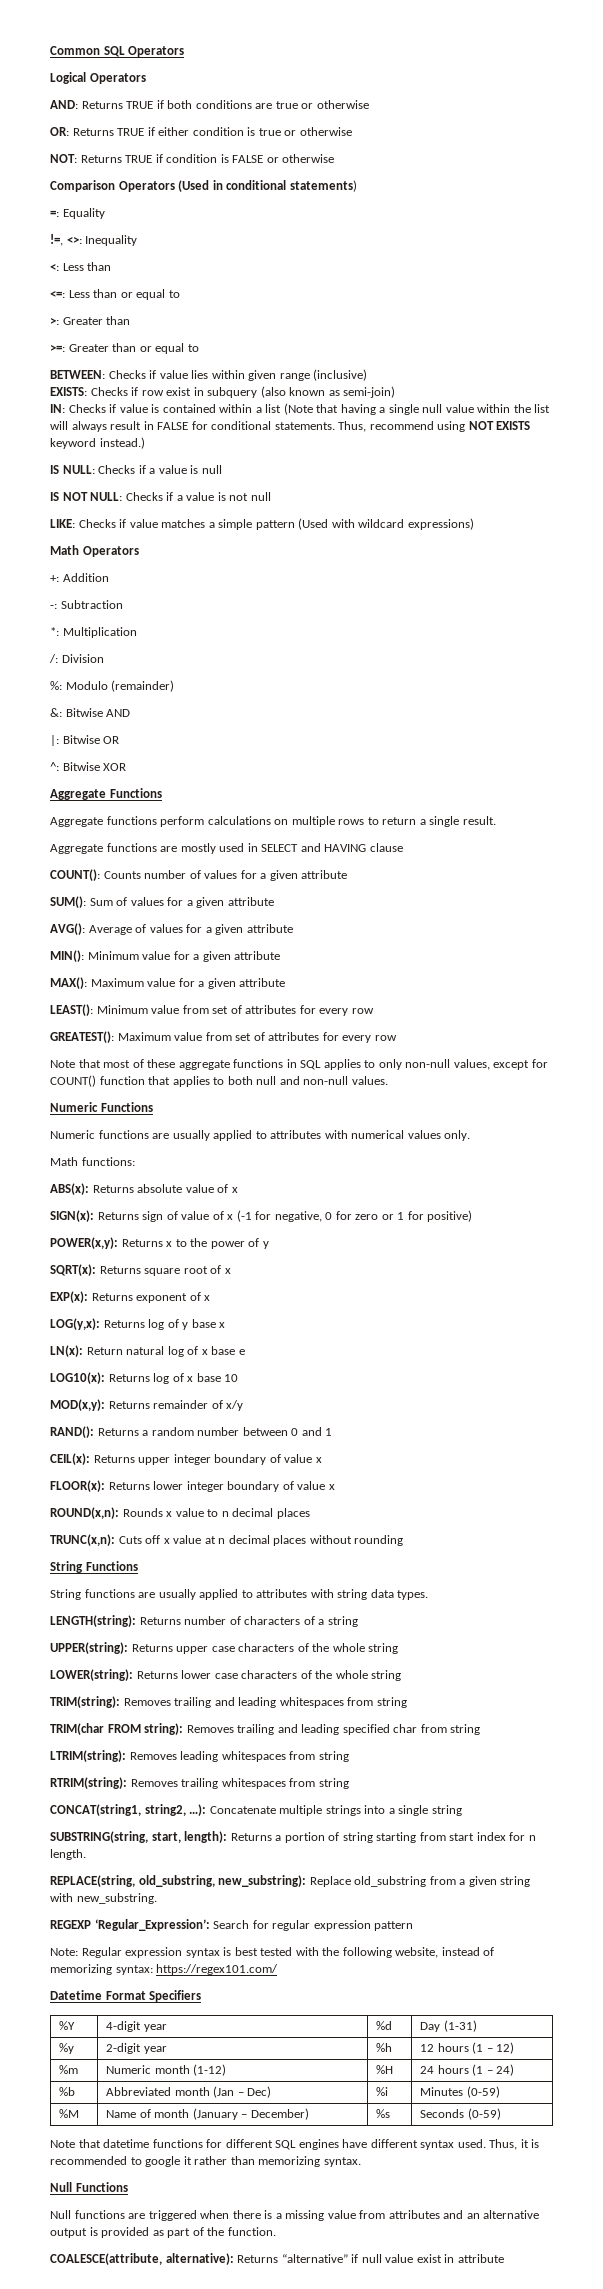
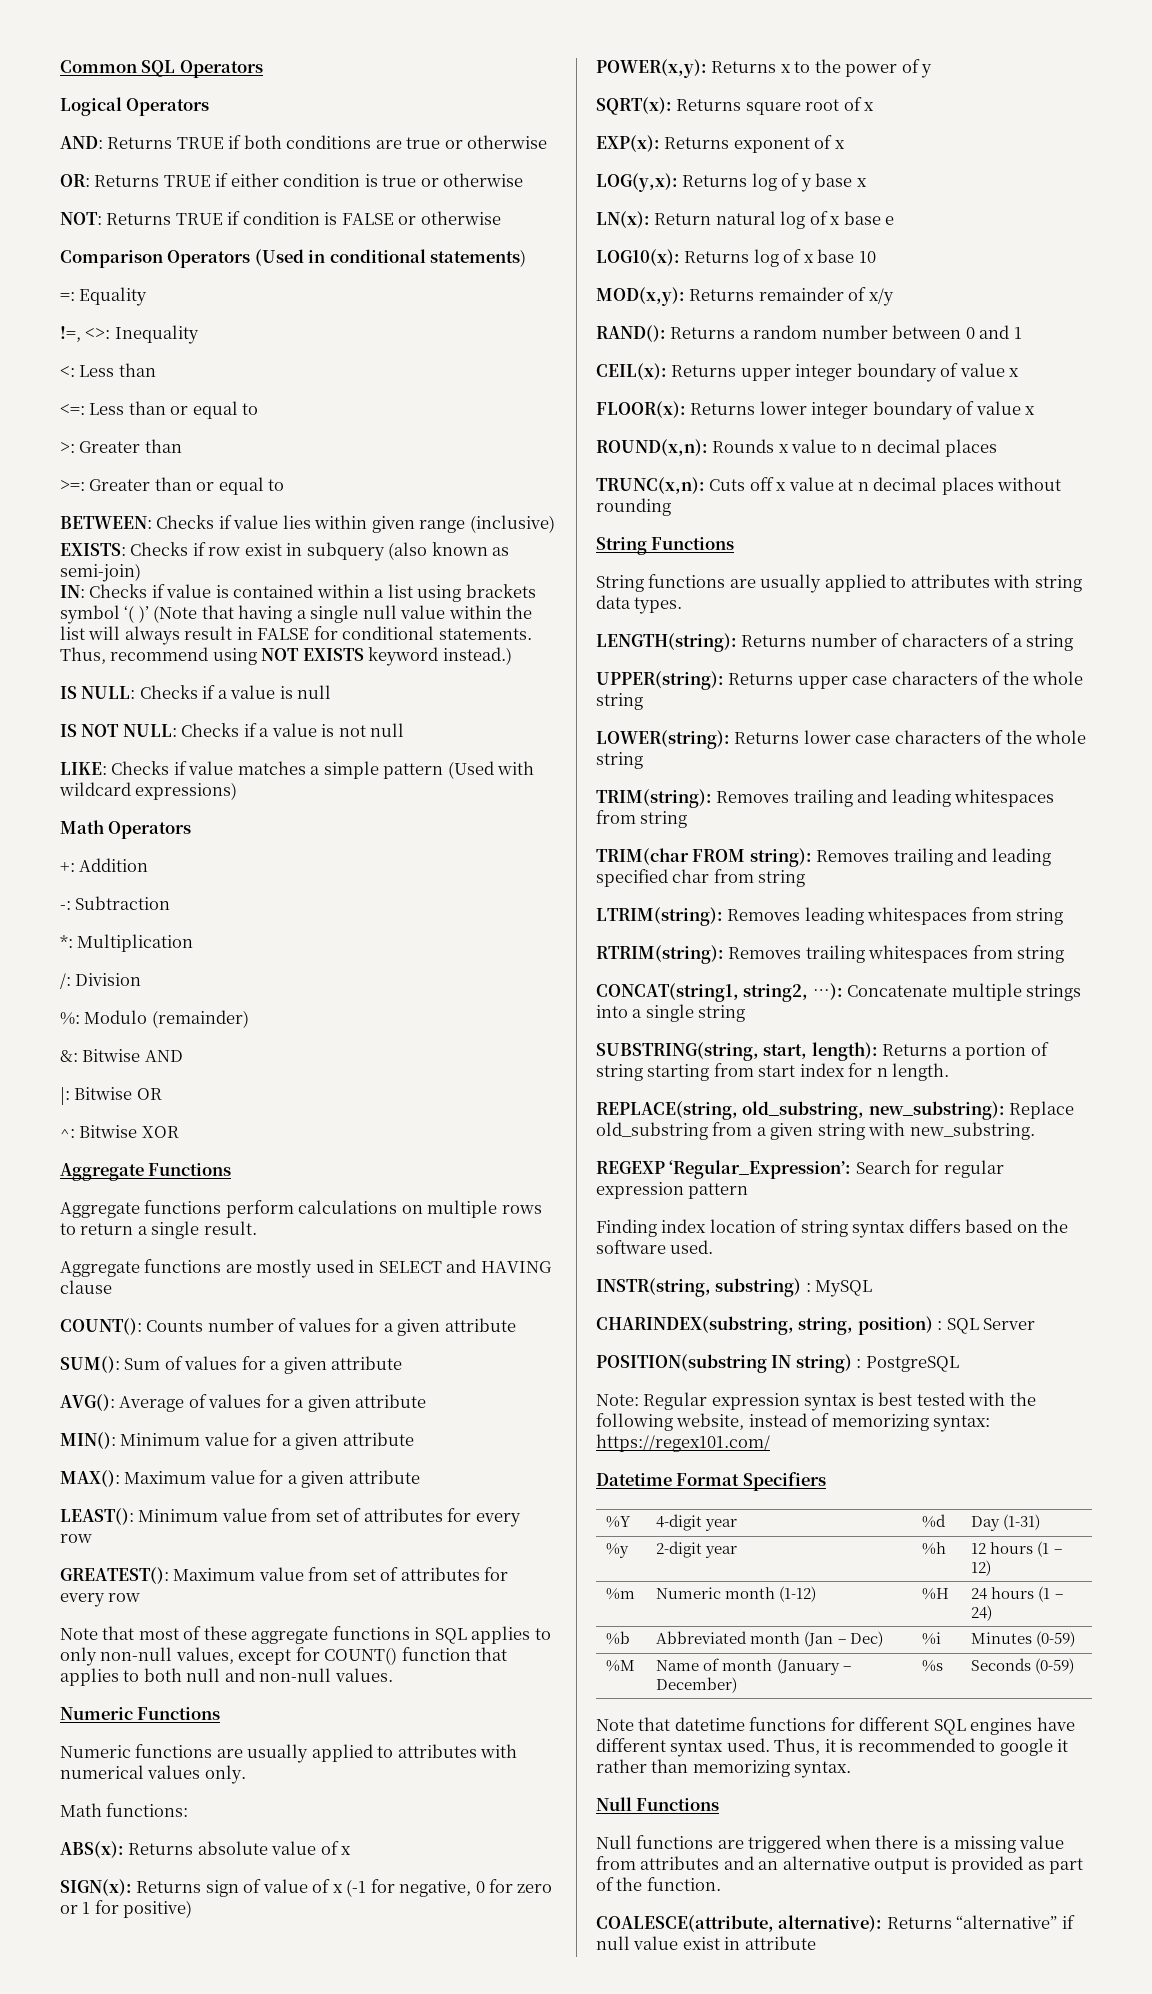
(282, 408) none -> [417,584,536,602] [60,605,149,624] using brackets symbol ‘( )’
(414, 1926) none -> [596,1219,1069,1238] [596,1240,714,1254] [596,1278,873,1297] [596,1316,1036,1335] [596,1354,959,1373] // Finding index location of string syntax differs based on the software used. // INSTR(string, substring) : MySQL // CHARINDEX(substring, string, position) : SQL Server // POSITION(substring IN string) : PostgreSQL

